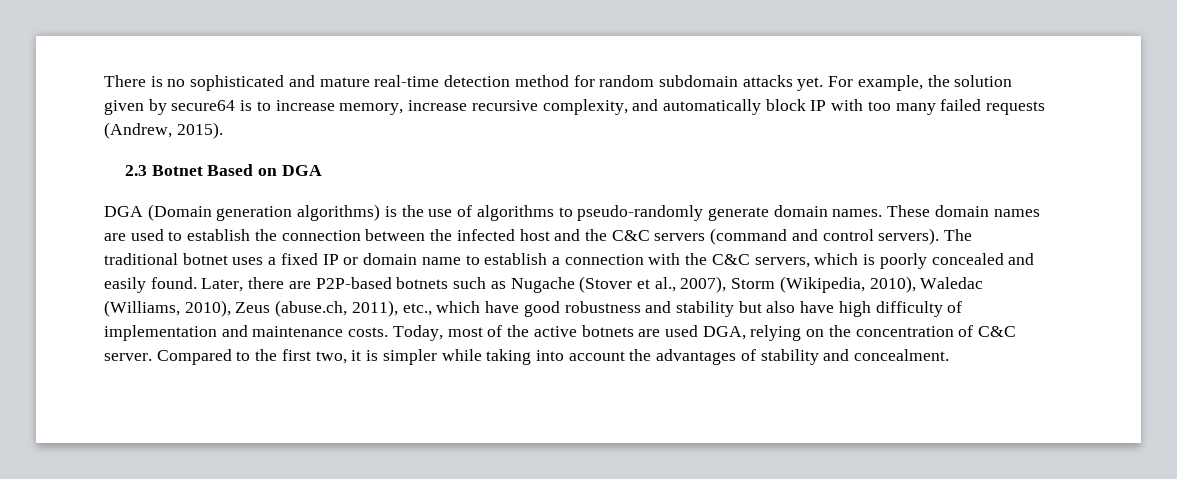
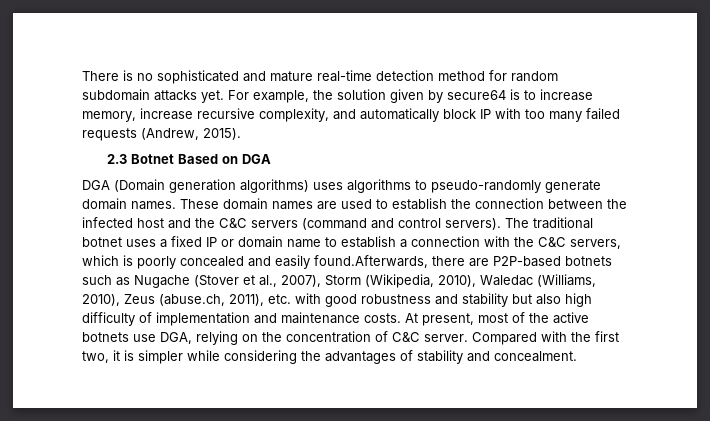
[384,205,473,217] is the use of -> [313,182,343,190] uses
[150,277,244,292] found. Later, -> [314,255,428,268] found.Afterwards,
[402,301,520,316] etc., which have -> [268,293,321,304] etc. with
[800,301,835,313] have -> (561, 299) none
[392,325,443,341] Today, -> [405,313,474,326] At present,
[638,325,698,337] are used -> [133,334,156,342] use
[236,351,251,361] to -> [541,331,567,342] with
[486,349,625,365] taking into account -> [224,350,297,364] considering

